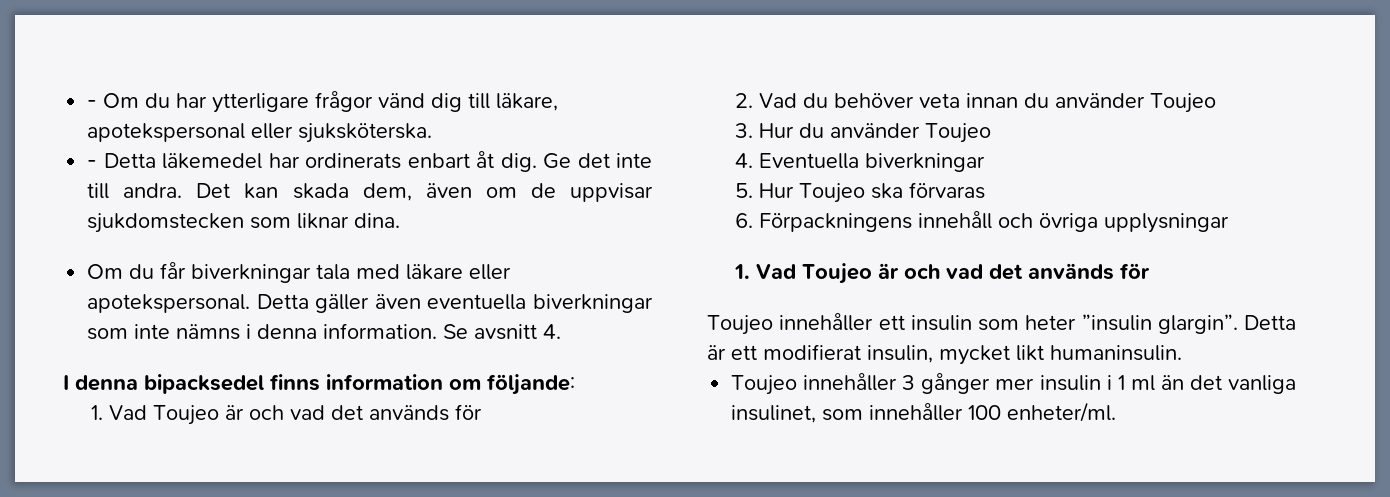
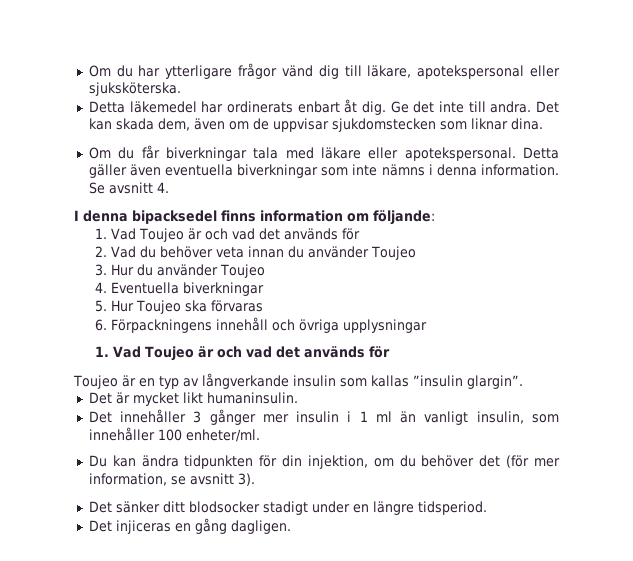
[87,100,98,108] - -> (88, 71) none
[87,160,98,168] - -> (181, 89) none
[779,313,905,331] innehåller ett -> [121,373,289,389] är en typ av långverkande
[1025,315,1077,330] heter -> [370,375,409,387] kallas
[1244,315,1296,330] [707,344,933,363] Detta är ett modifierat insulin, -> [88,392,130,404] // Det är
[731,375,798,395] Toujeo -> [88,411,112,423] Det
[1189,375,1296,394] [731,405,817,423] det vanliga insulinet, -> [424,411,524,425] vanligt insulin,
(1117, 412) none -> [88,455,560,469] [88,473,255,486] [88,501,487,515] [88,518,291,534] // Du kan ändra tidpunkten för din injektion, om du behöver det (för mer information, se avsnitt 3). // Det sänker ditt blodsocker stadigt under en längre tidsperiod. // Det injiceras en gång dagligen.

